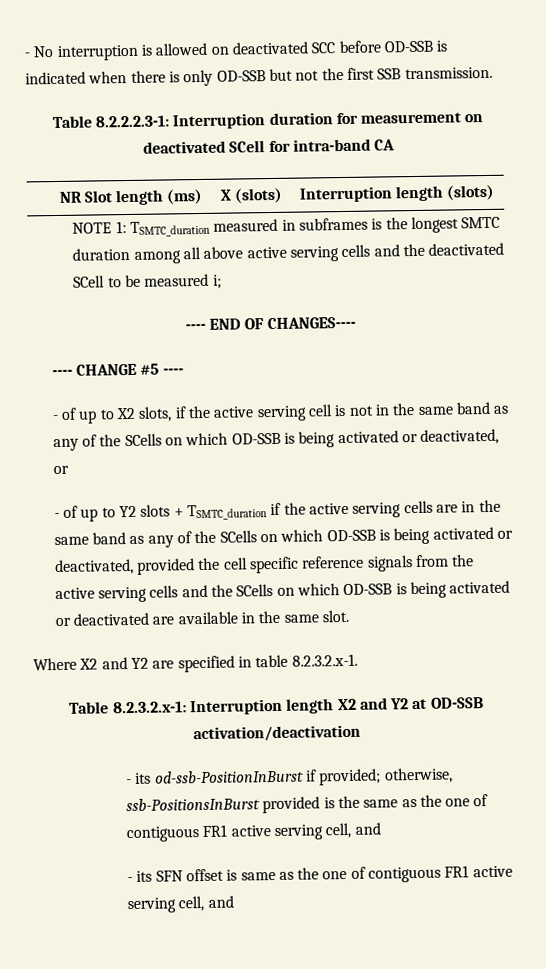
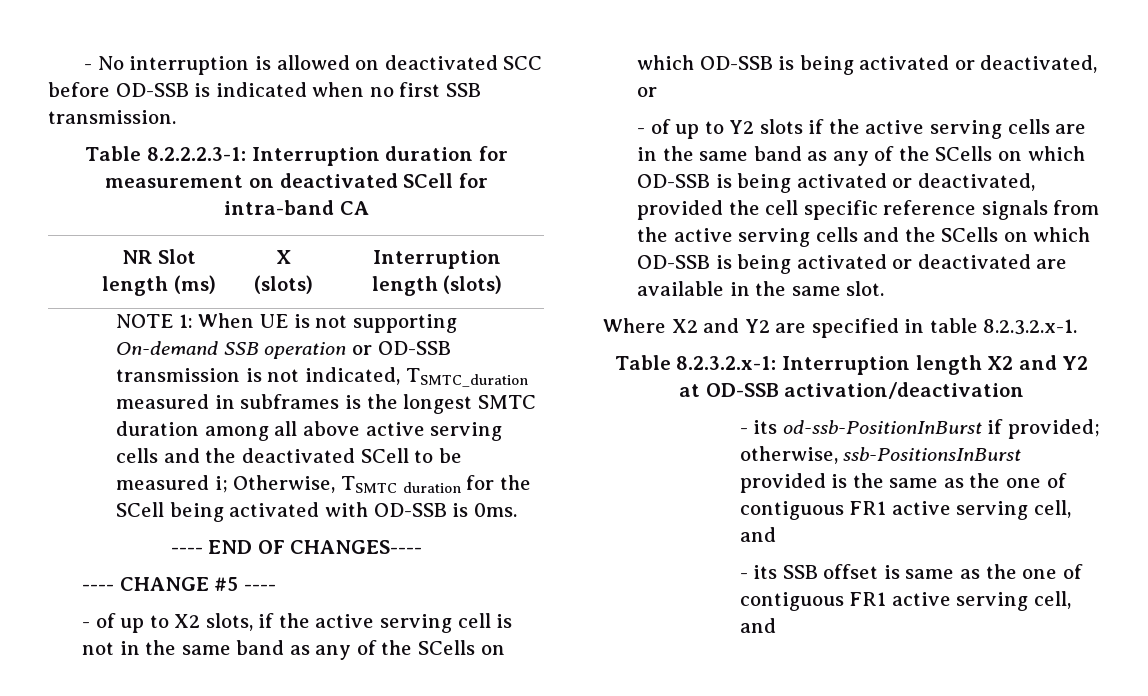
[130,67,344,87] there is only OD-SSB but not the -> [369,87,394,97] no
(127, 227) none -> [198,313,457,333] [116,341,451,359] [116,367,401,385] When UE is not supporting On-demand SSB operation or OD-SSB transmission is not indicated,
(222, 281) none -> [233,475,531,493] [116,502,517,522] Otherwise, TSMTC duration for the SCell being activated with OD-SSB is 0ms.
[173,504,267,521] + TSMTC_duration -> (803, 126) none
[155,870,183,882] SFN -> [782,565,818,579] SSB

